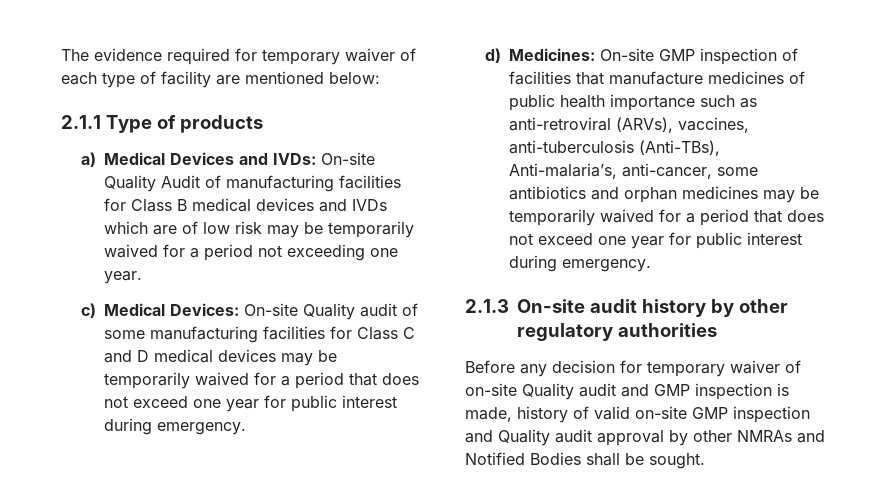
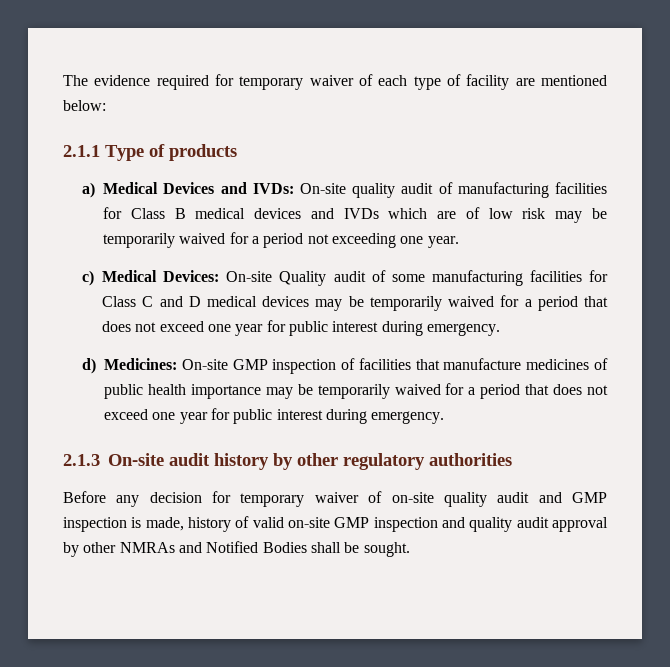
[103,175,200,192] Quality Audit -> [352,183,434,198] quality audit
[699,95,757,108] [508,117,749,133] [508,140,720,156] [508,163,758,179] [508,186,758,203] such as anti-retroviral (ARVs), vaccines, anti-tuberculosis (Anti-TBs), Anti-malaria’s, anti-cancer, some antibiotics and orphan medicines -> (261, 391) none
[522,383,574,400] Quality -> [443,492,487,507] quality
[498,429,550,446] Quality -> [469,517,513,532] quality

